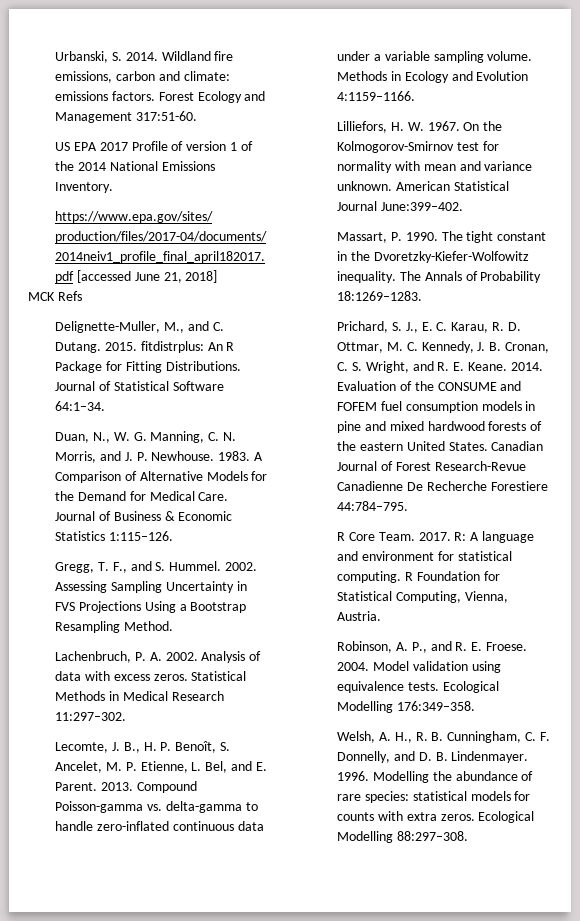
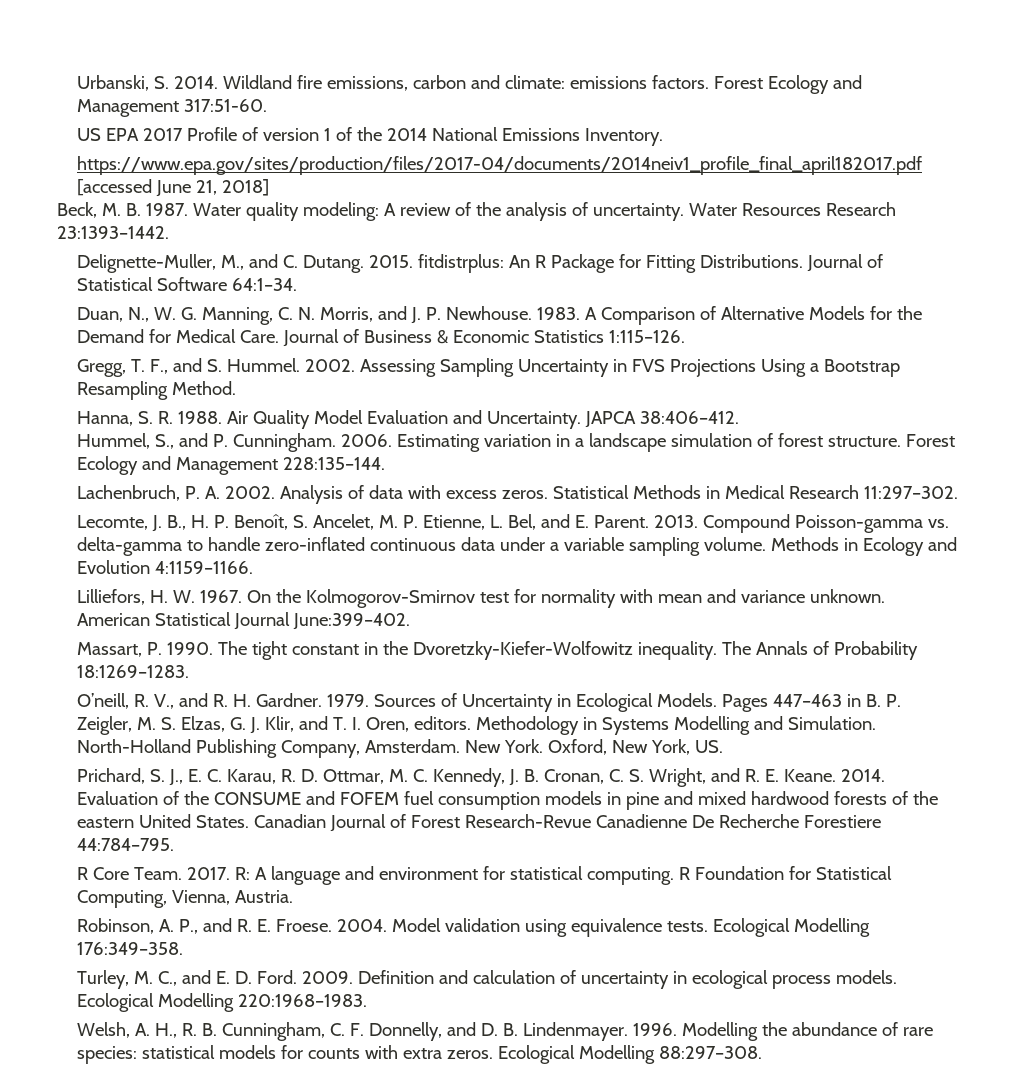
[28,291,82,301] MCK Refs -> [57,202,896,221] [57,226,169,239] Beck, M. B. 1987. Water quality modeling: A review of the analysis of uncertainty. Water Resources Research 23:1393–1442.
(173, 626) none -> [77,410,740,429] [77,433,956,452] [77,456,386,475] // Hanna, S. R. 1988. Air Quality Model Evaluation and Uncertainty. JAPCA 38:406–412. // Hummel, S., and P. Cunningham. 2006. Estimating variation in a landscape simulation of forest structure. Forest Ecology and Management 228:135–144.
(423, 296) none -> [77,693,902,712] [77,716,877,735] [77,739,724,758] // O’neill, R. V., and R. H. Gardner. 1979. Sources of Uncertainty in Ecological Models. Pages 447–463 in B. P. Zeigler, M. S. Elzas, G. J. Klir, and T. I. Oren, editors. Methodology in Systems Modelling and Simulation. North-Holland Publishing Company, Amsterdam. New York. Oxford, New York, US.
(475, 706) none -> [77,970,898,989] [77,993,368,1012] // Turley, M. C., and E. D. Ford. 2009. Definition and calculation of uncertainty in ecological process models. Ecological Modelling 220:1968–1983.

